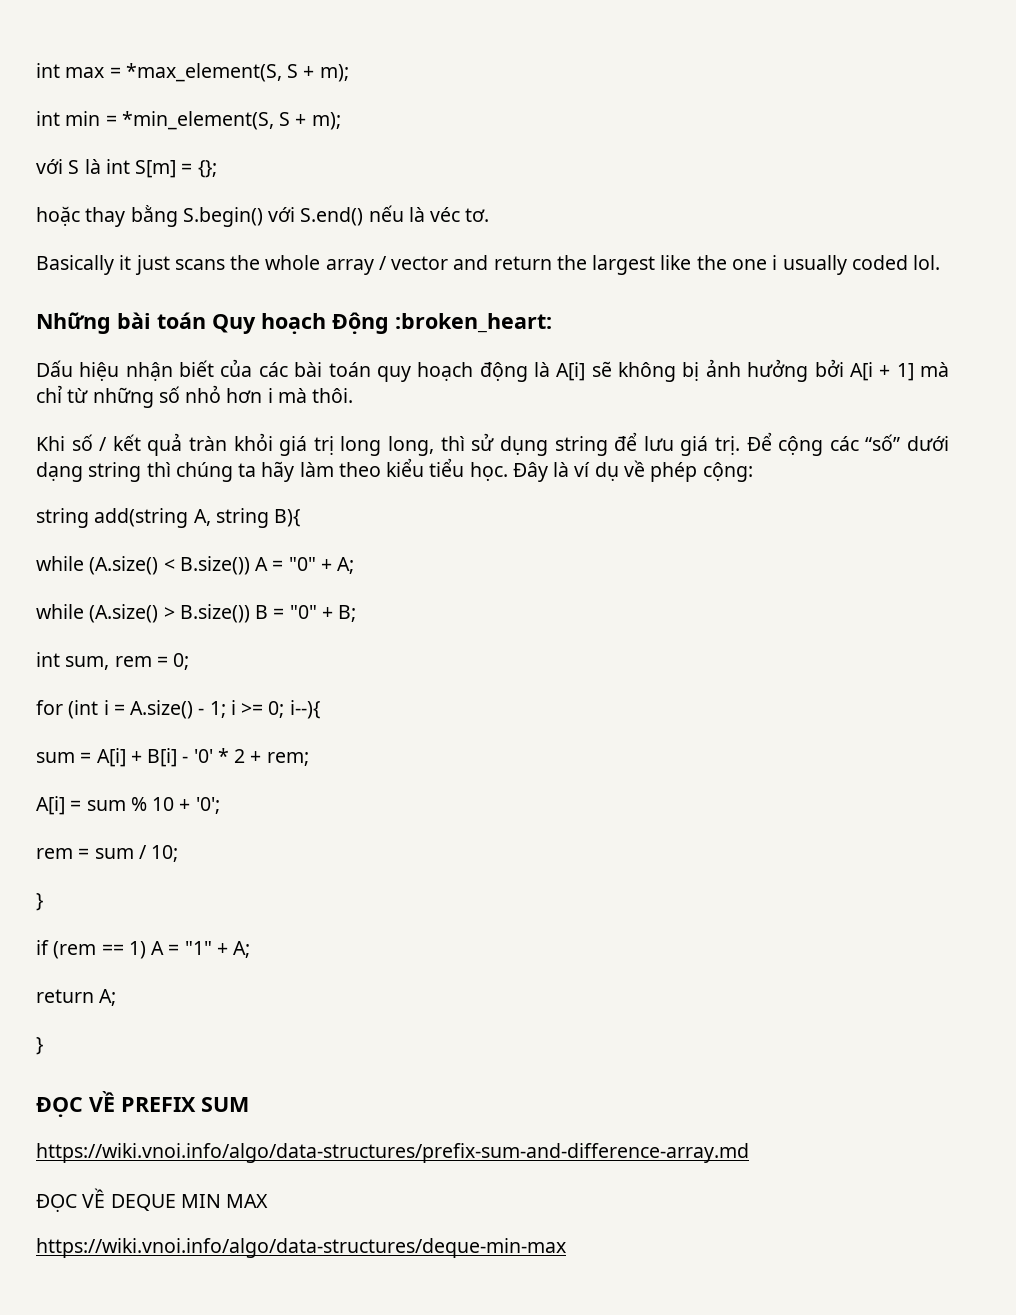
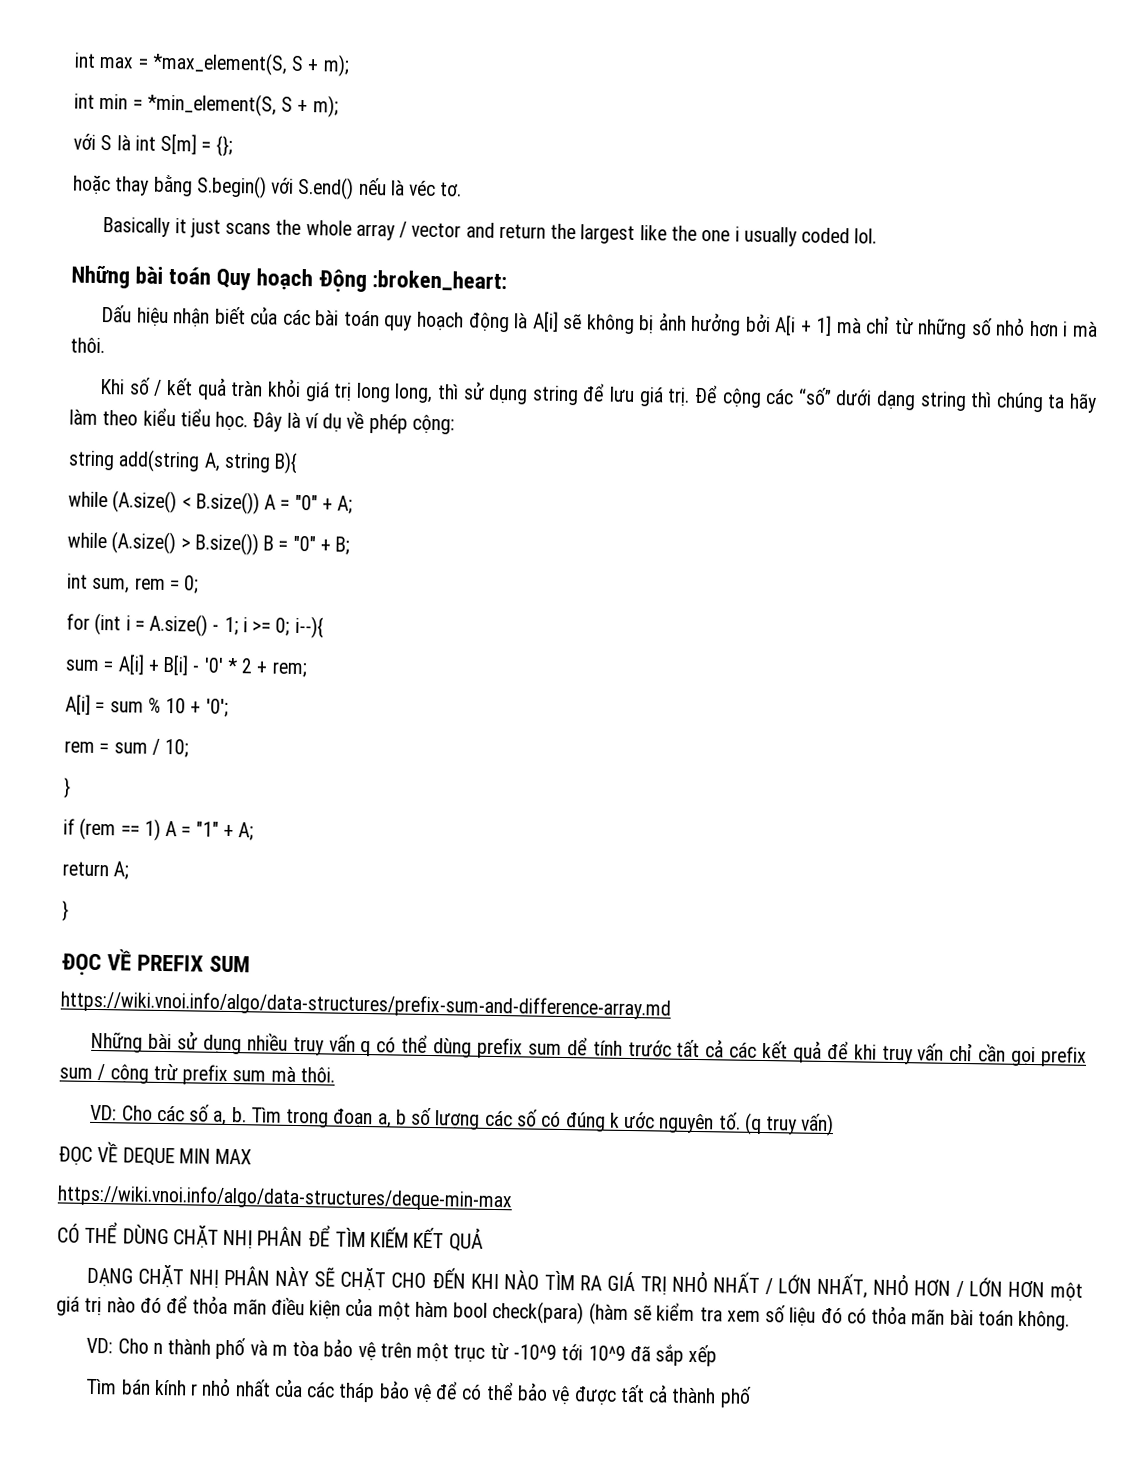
(749, 1153) none -> [91,1031,1088,1067] [59,1063,335,1085] [90,1104,835,1137] // Những bài sử dụng nhiều truy vấn q có thể dùng prefix sum dể tính trước tất cả các kết quả để khi truy vấn chỉ cần gọi prefix sum / cộng trừ prefix sum mà thôi. // VD: Cho các số a, b. Tìm trong đoạn a, b số lượng các số có đúng k ước nguyên tố. (q truy vấn)
(566, 1248) none -> [57,1221,484,1252] [87,1264,1084,1301] [56,1295,1071,1331] [86,1337,718,1367] [85,1378,752,1408] // CÓ THỂ DÙNG CHẶT NHỊ PHÂN ĐỂ TÌM KIẾM KẾT QUẢ // DẠNG CHẶT NHỊ PHÂN NÀY SẼ CHẶT CHO ĐẾN KHI NÀO TÌM RA GIÁ TRỊ NHỎ NHẤT / LỚN NHẤT, NHỎ HƠN / LỚN HƠN một giá trị nào đó để thỏa mãn điều kiện của một hàm bool check(para) (hàm sẽ kiểm tra xem số liệu đó có thỏa mãn bài toán không. // VD: Cho n thành phố và m tòa bảo vệ trên một trục từ -10^9 tới 10^9 đã sắp xếp // Tìm bán kính r nhỏ nhất của các tháp bảo vệ để có thể bảo vệ được tất cả thành phố

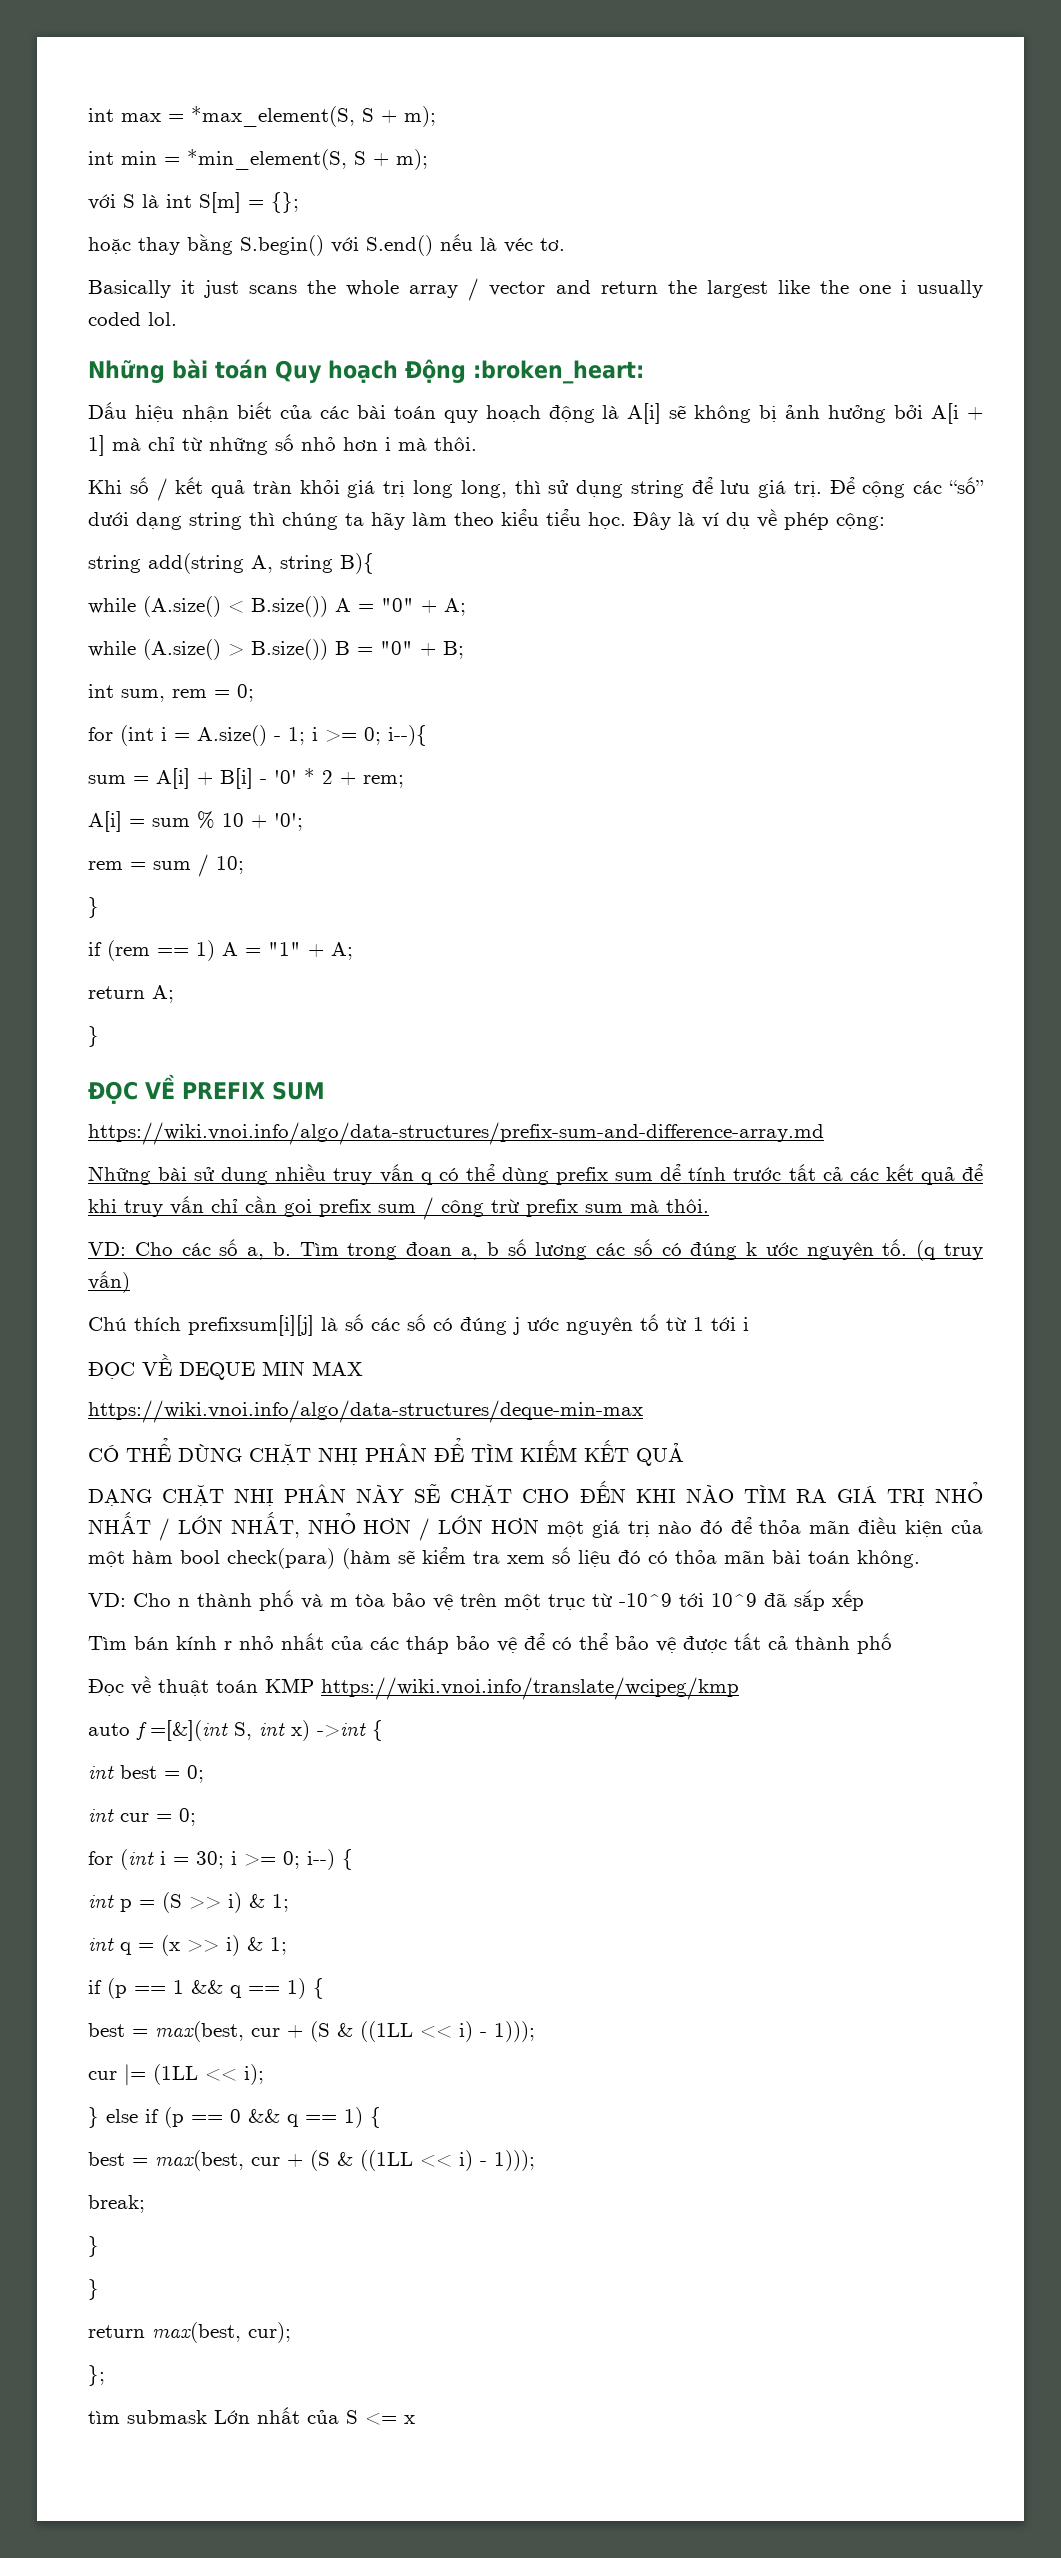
(835, 1125) none -> [88,1314,749,1336] // Chú thích prefixsum[i][j] là số các số có đúng j ước nguyên tố từ 1 tới i
(752, 1397) none -> [88,1676,739,1700] [88,1720,383,1741] [88,1765,204,1783] [88,1808,196,1826] [88,1849,353,1870] [88,1892,289,1913] [88,1935,287,1956] [88,1978,324,1999] [88,2021,535,2042] [88,2064,264,2086] [88,2107,381,2128] [88,2150,535,2171] [88,2195,145,2213] [88,2236,99,2257] [88,2279,99,2300] [88,2322,291,2343] [88,2365,105,2386] [88,2407,415,2425] // Đọc về thuật toán KMP https://wiki.vnoi.info/translate/wcipeg/kmp // auto f =[&](int S, int x) ->int { // int best = 0; // int cur = 0; // for (int i = 30; i >= 0; i--) { // int p = (S >> i) & 1; // int q = (x >> i) & 1; // if (p == 1 && q == 1) { // best = max(best, cur + (S & ((1LL << i) - 1))); // cur |= (1LL << i); // } else if (p == 0 && q == 1) { // best = max(best, cur + (S & ((1LL << i) - 1))); // break; // } // } // return max(best, cur); // }; // tìm submask Lớn nhất của S <= x

